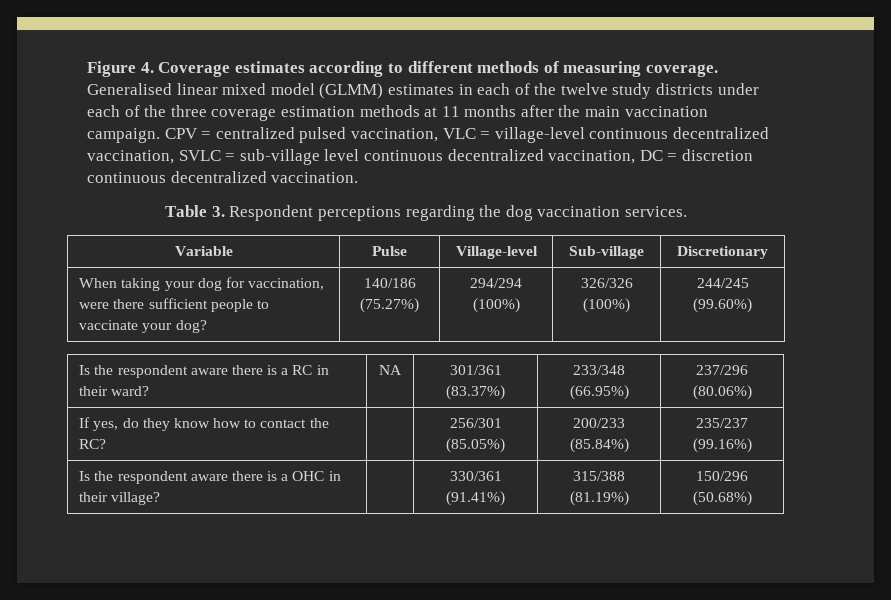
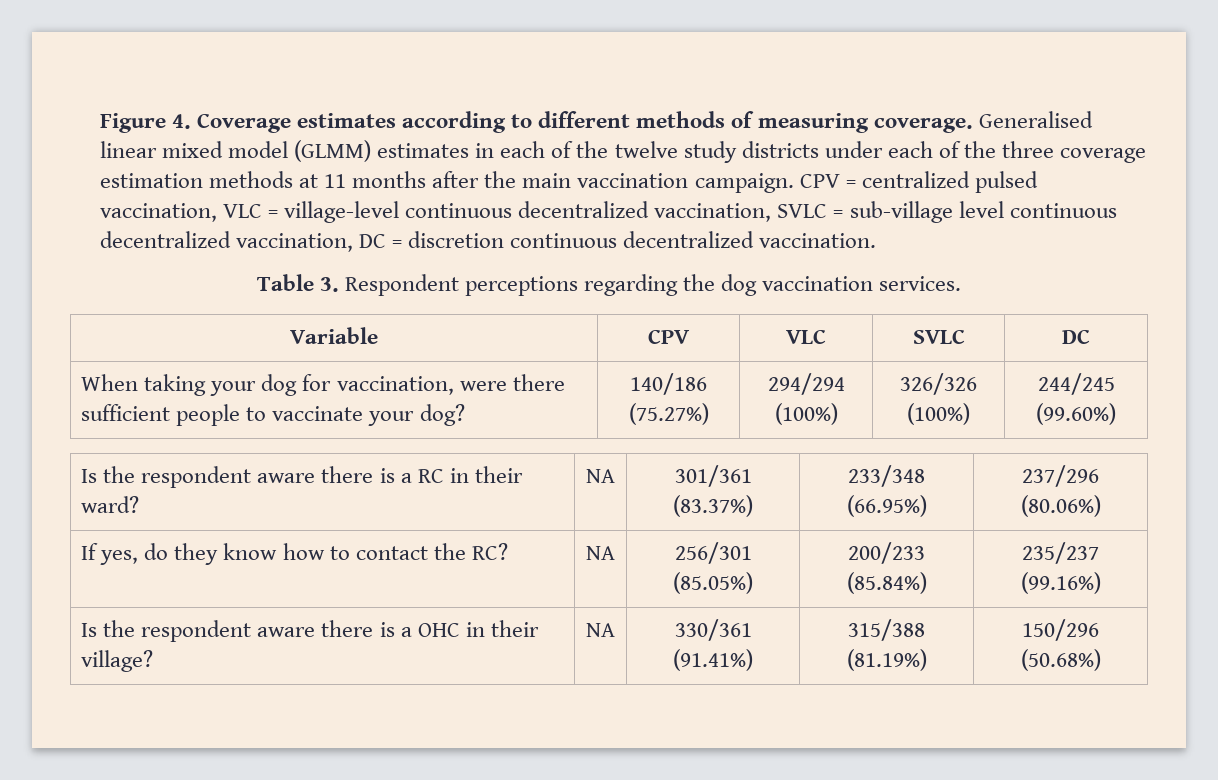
[372,246,407,256] [455,246,538,259] [569,246,644,259] [677,246,768,259] Pulse | Village-level | Sub-village | Discretionary -> [648,329,690,344] [786,329,826,344] [912,329,965,344] [1062,329,1090,344] CPV | VLC | SVLC | DC
(107, 444) none -> [586,546,615,560] NA
(161, 498) none -> [586,623,615,637] NA

